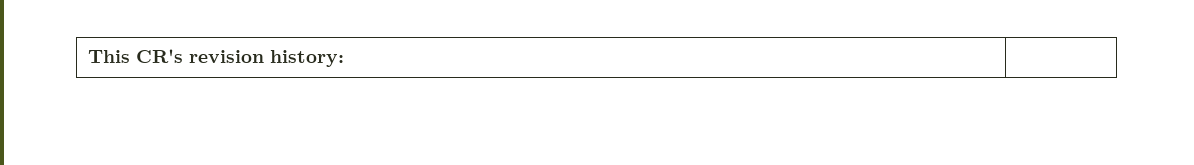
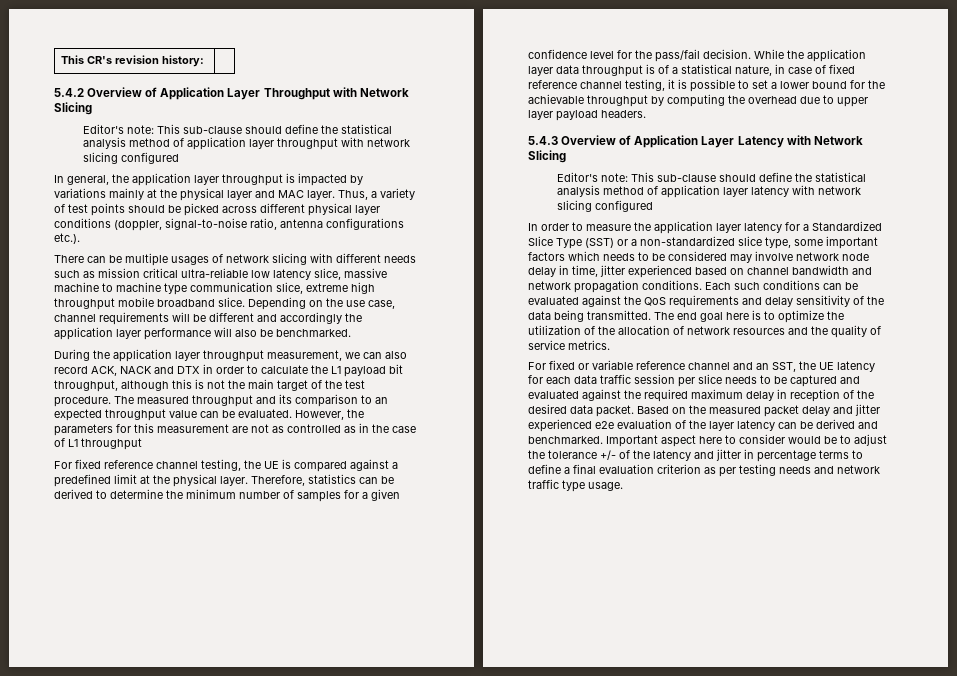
(344, 58) none -> [54,87,409,100] [54,102,92,115] [83,124,393,134] [83,137,411,150] [83,152,180,164] [54,173,363,186] [54,188,415,201] [54,203,380,216] [54,218,404,231] [54,233,80,244] [54,253,416,266] [54,268,387,280] [54,282,375,295] [54,297,395,310] [54,312,362,325] [54,327,351,340] [54,349,407,362] [54,364,403,377] [54,379,365,392] [54,394,388,407] [54,409,364,421] [54,423,416,436] [54,438,142,450] [54,459,398,472] [54,474,394,487] [54,489,400,502] [528,49,866,62] [528,64,855,77] [528,79,885,92] [528,94,868,107] [528,110,646,121] [528,135,863,148] [528,150,566,163] [557,172,867,182] [557,185,862,198] [557,200,654,212] [528,221,882,234] [528,236,878,249] [528,251,869,263] [528,265,872,278] [528,280,858,293] [528,295,884,308] [528,310,844,323] [528,325,881,338] [528,340,610,350] [528,360,875,372] [528,374,860,387] [528,389,874,402] [528,404,880,417] [528,419,878,432] [528,434,887,447] [528,449,863,462] [528,464,880,477] [528,479,623,492] // 5.4.2 Overview of Application Layer Throughput with Network Slicing // Editor's note: This sub-clause should define the statistical analysis method of application layer throughput with network slicing configured // In general, the application layer throughput is impacted by variations mainly at the physical layer and MAC layer. Thus, a variety of test points should be picked across different physical layer conditions (doppler, signal-to-noise ratio, antenna configurations etc.). // There can be multiple usages of network slicing with different needs such as mission critical ultra-reliable low latency slice, massive machine to machine type communication slice, extreme high throughput mobile broadband slice. Depending on the use case, channel requirements will be different and accordingly the application layer performance will also be benchmarked. // During the application layer throughput measurement, we can also record ACK, NACK and DTX in order to calculate the L1 payload bit throughput, although this is not the main target of the test procedure. The measured throughput and its comparison to an expected throughput value can be evaluated. However, the parameters for this measurement are not as controlled as in the case of L1 throughput // For fixed reference channel testing, the UE is compared against a predefined limit at the physical layer. Therefore, statistics can be derived to determine the minimum number of samples for a given confidence level for the pass/fail decision. While the application layer data throughput is of a statistical nature, in case of fixed reference channel testing, it is possible to set a lower bound for the achievable throughput by computing the overhead due to upper layer payload headers. // 5.4.3 Overview of Application Layer Latency with Network Slicing // Editor's note: This sub-clause should define the statistical analysis method of application layer latency with network slicing configured // In order to measure the application layer latency for a Standardized Slice Type (SST) or a non-standardized slice type, some important factors which needs to be considered may involve network node delay in time, jitter experienced based on channel bandwidth and network propagation conditions. Each such conditions can be evaluated against the QoS requirements and delay sensitivity of the data being transmitted. The end goal here is to optimize the utilization of the allocation of network resources and the quality of service metrics. // For fixed or variable reference channel and an SST, the UE latency for each data traffic session per slice needs to be captured and evaluated against the required maximum delay in reception of the desired data packet. Based on the measured packet delay and jitter experienced e2e evaluation of the layer latency can be derived and benchmarked. Important aspect here to consider would be to adjust the tolerance +/- of the latency and jitter in percentage terms to define a final evaluation criterion as per testing needs and network traffic type usage.

